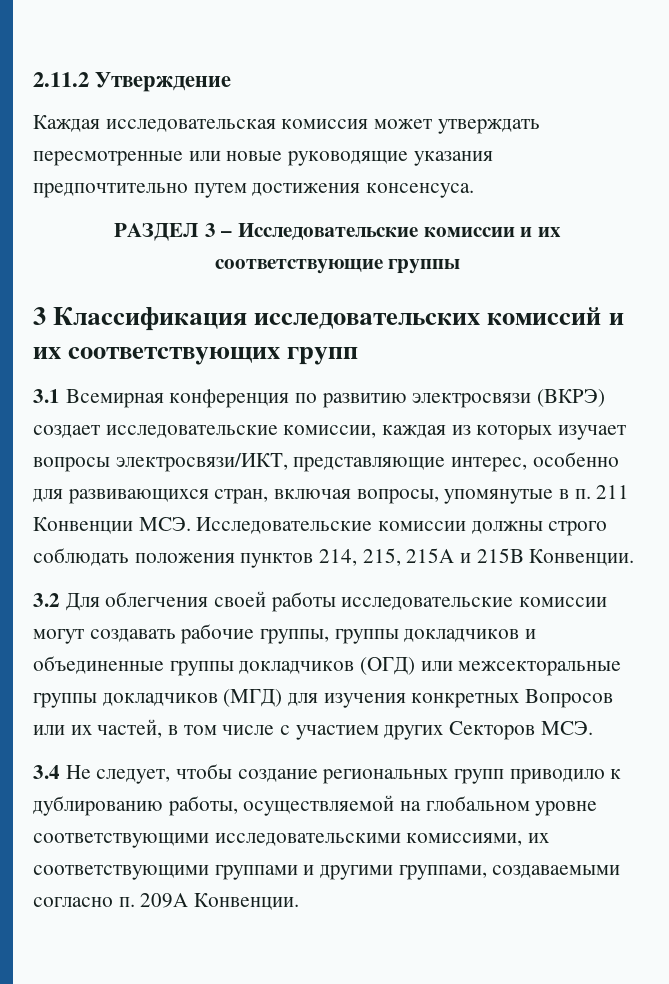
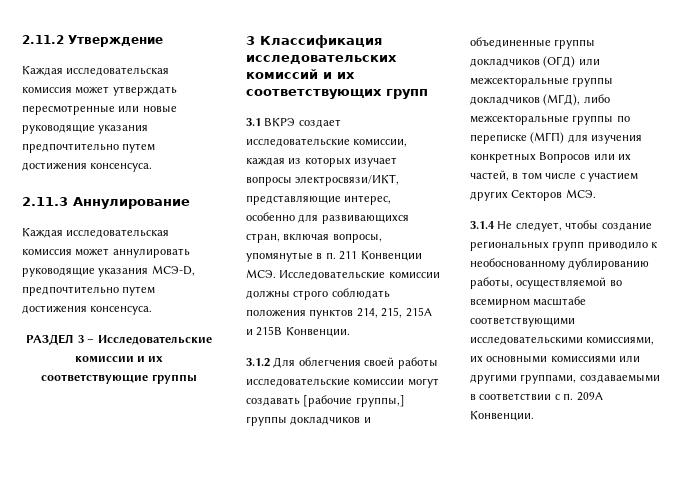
(475, 190) none -> [22,197,190,209] [22,228,170,238] [22,248,190,258] [22,265,195,277] [22,286,156,296] [22,305,153,315] // 2.11.3 Аннулирование // Каждая исследовательская комиссия может аннулировать руководящие указания МСЭ-D, предпочтительно путем достижения консенсуса.
[65,389,606,408] Всемирная конференция по развитию электросвязи (ВКРЭ) -> [264,118,296,127] ВКРЭ
[33,593,60,607] 3.2 -> [246,358,270,367] 3.1.2
[180,624,330,644] рабочие группы, -> [303,395,405,407] [рабочие группы,]
[223,689,283,707] (МГД) -> [543,94,610,106] [470,115,630,125] [470,132,565,144] (МГД), либо межсекторальные группы по переписке (МГП)
[33,765,60,779] 3.4 -> [470,221,495,229] 3.1.4
(622, 774) none -> [470,258,565,270] необоснованному
[400,796,598,816] на глобальном уровне -> [609,280,622,287] [470,296,587,308] во всемирном масштабе
[33,865,621,880] [33,897,113,907] соответствующими группами и другими группами, создаваемыми согласно -> [486,355,641,363] [470,374,660,384] [470,393,560,401] основными комиссиями или другими группами, создаваемыми в соответствии с

